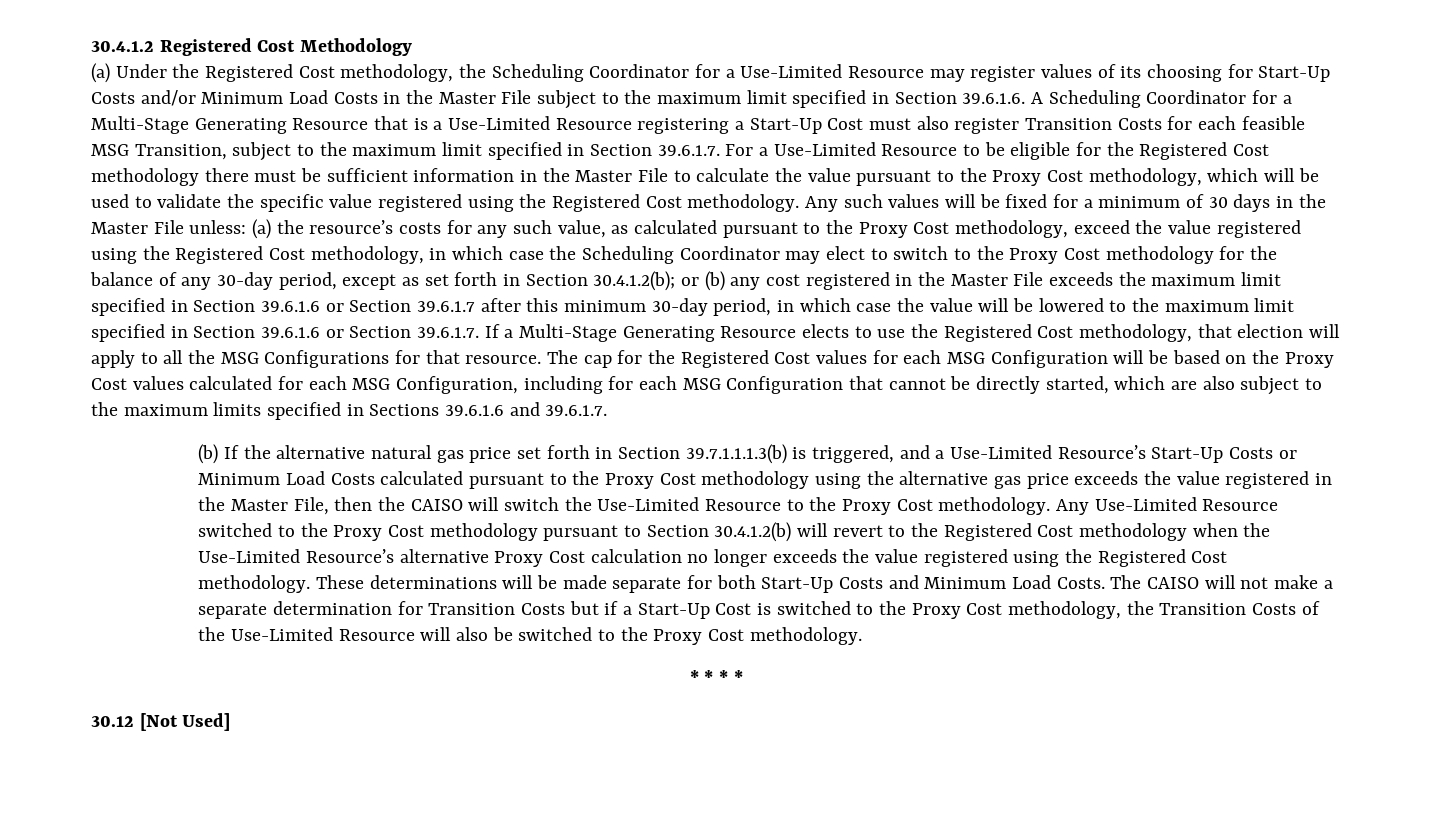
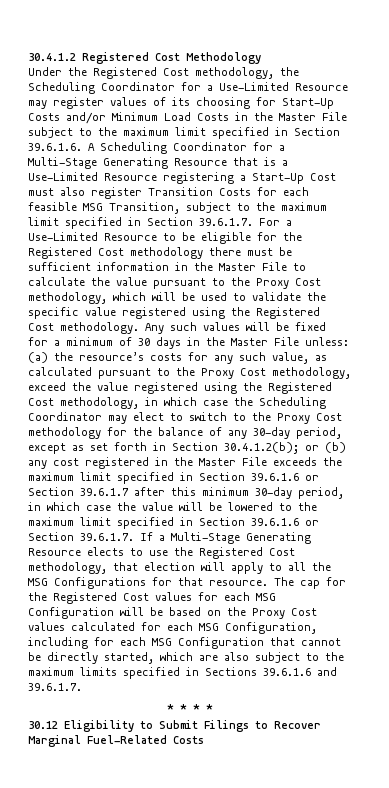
[91,63,110,83] (a) -> (261, 58) none
[198,444,1297,464] [198,471,1332,489] [198,497,1279,515] [198,522,1271,542] [198,549,1228,567] [198,575,1333,593] [198,601,1320,619] [198,627,862,645] // (b) If the alternative natural gas price set forth in Section 39.7.1.1.1.3(b) is triggered, and a Use-Limited Resource’s Start-Up Costs or Minimum Load Costs calculated pursuant to the Proxy Cost methodology using the alternative gas price exceeds the value registered in the Master File, then the CAISO will switch the Use-Limited Resource to the Proxy Cost methodology. Any Use-Limited Resource switched to the Proxy Cost methodology pursuant to Section 30.4.1.2(b) will revert to the Registered Cost methodology when the Use-Limited Resource’s alternative Proxy Cost calculation no longer exceeds the value registered using the Registered Cost methodology. These determinations will be made separate for both Start-Up Costs and Minimum Load Costs. The CAISO will not make a separate determination for Transition Costs but if a Start-Up Cost is switched to the Proxy Cost methodology, the Transition Costs of the Use-Limited Resource will also be switched to the Proxy Cost methodology. -> (82, 687) none
[139,713,231,731] [Not Used] -> [64,720,321,732] [28,735,204,747] Eligibility to Submit Filings to Recover Marginal Fuel-Related Costs

